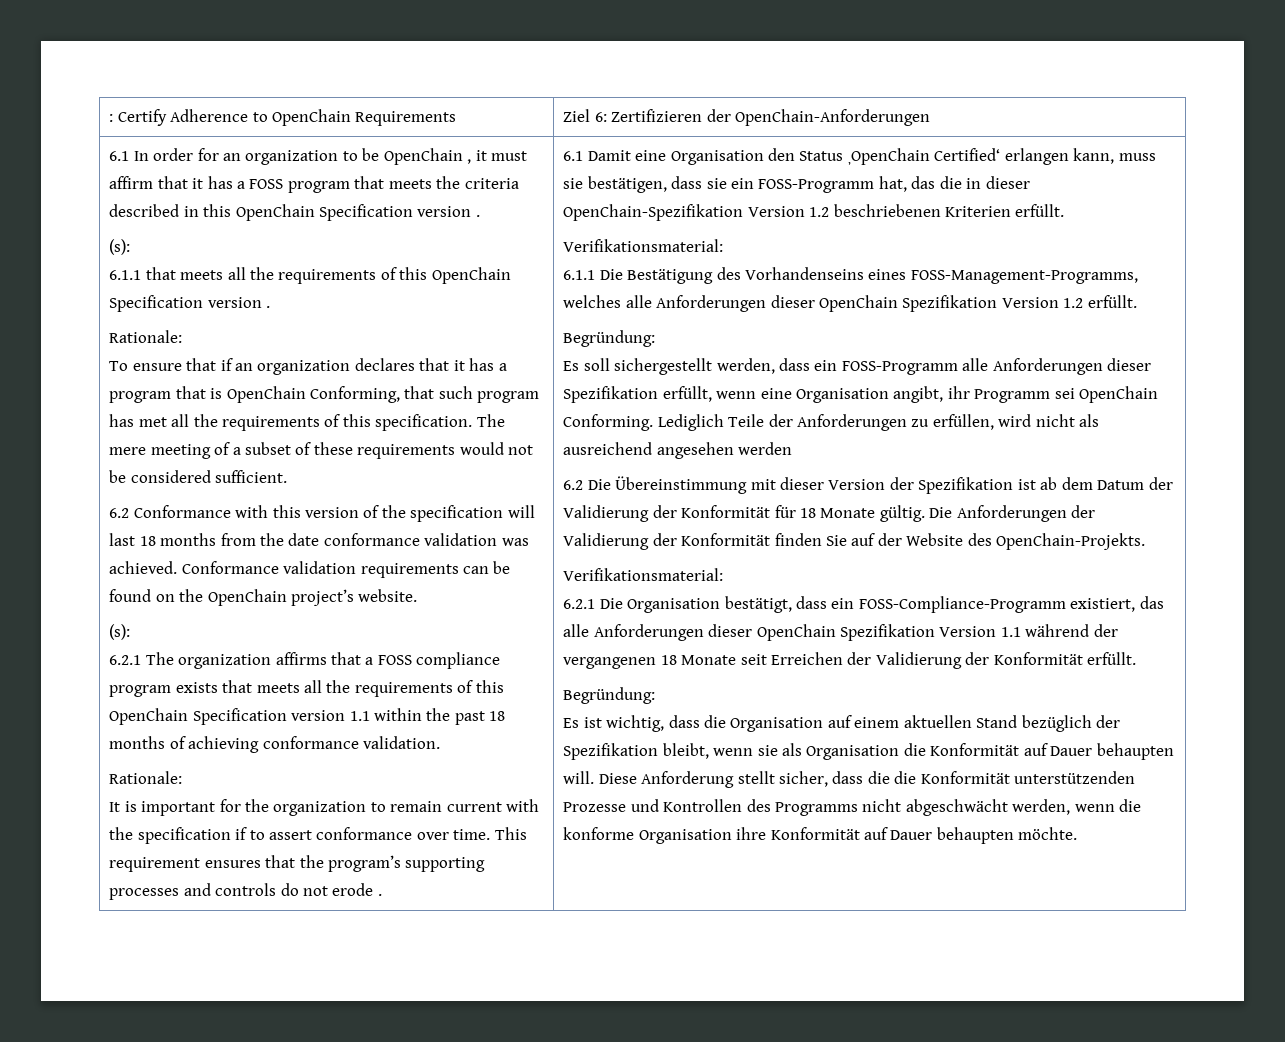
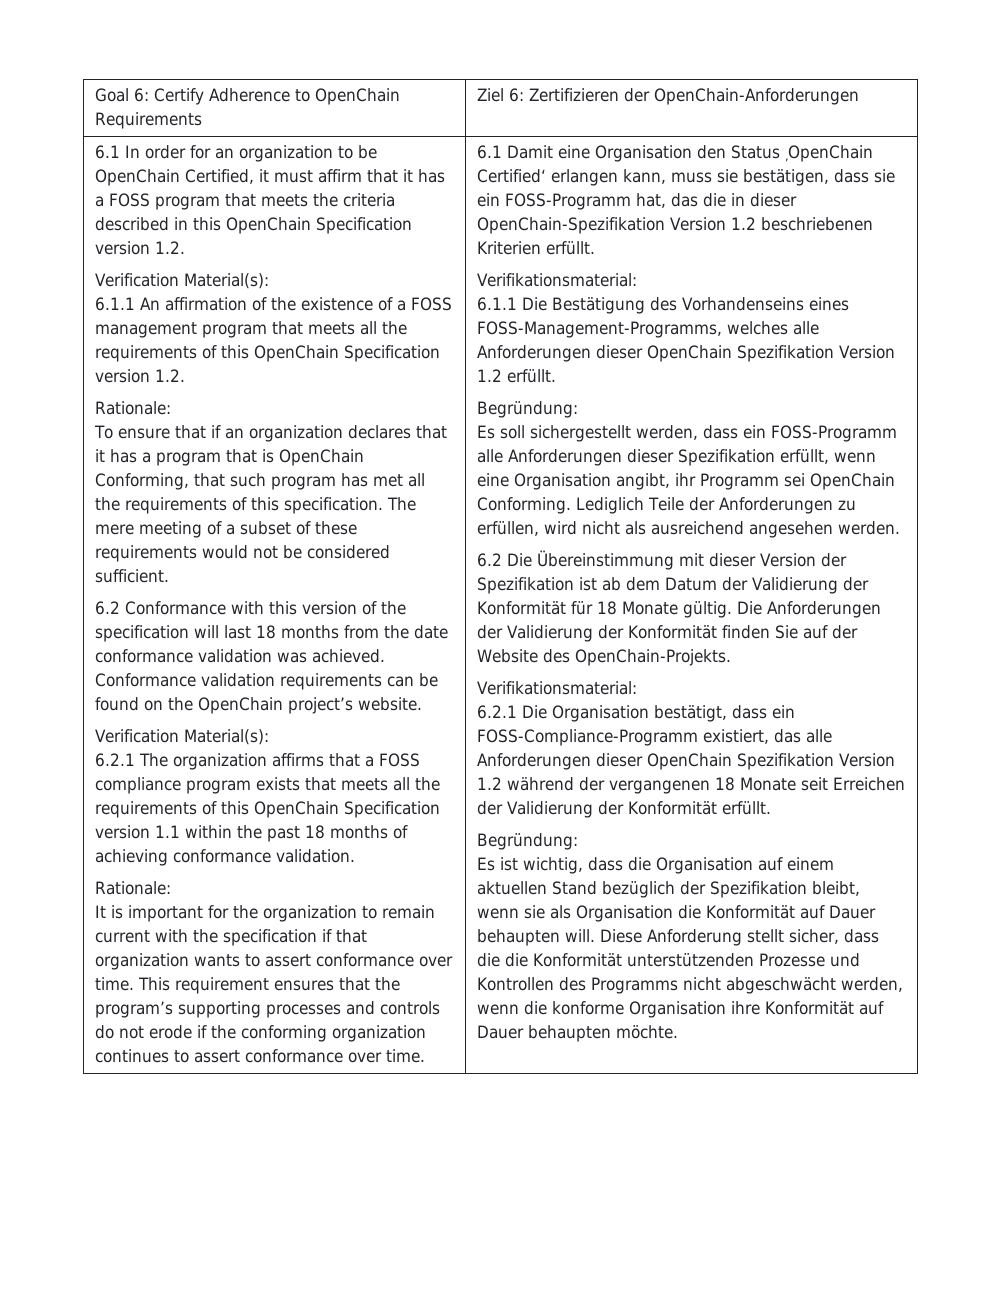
[109,114,114,122] : -> [94,88,149,102] Goal 6:
[467,159,472,164] , -> [184,169,254,184] Certified,
[475,215,480,217] [109,239,131,255] [109,270,142,280] . // (s): // 6.1.1 -> [154,241,185,254] [94,273,269,289] [94,297,452,311] [94,322,267,338] 1.2. // Verification Material(s): // 6.1.1 An affirmation of the existence of a FOSS management program
[266,306,271,308] . -> [154,369,185,382] 1.2.
[109,624,131,640] (s): -> [94,729,269,745] Verification Material(s):
(248, 833) none -> [335,929,367,943] [94,953,240,970] that organization wants
[377,894,382,896] . -> [196,1025,426,1042] [94,1049,425,1063] if the conforming organization continues to assert conformance over time.
[738,442,793,455] werden -> [837,521,900,535] werden.
[1000,627,1021,637] 1.1 -> [476,777,502,790] 1.2

